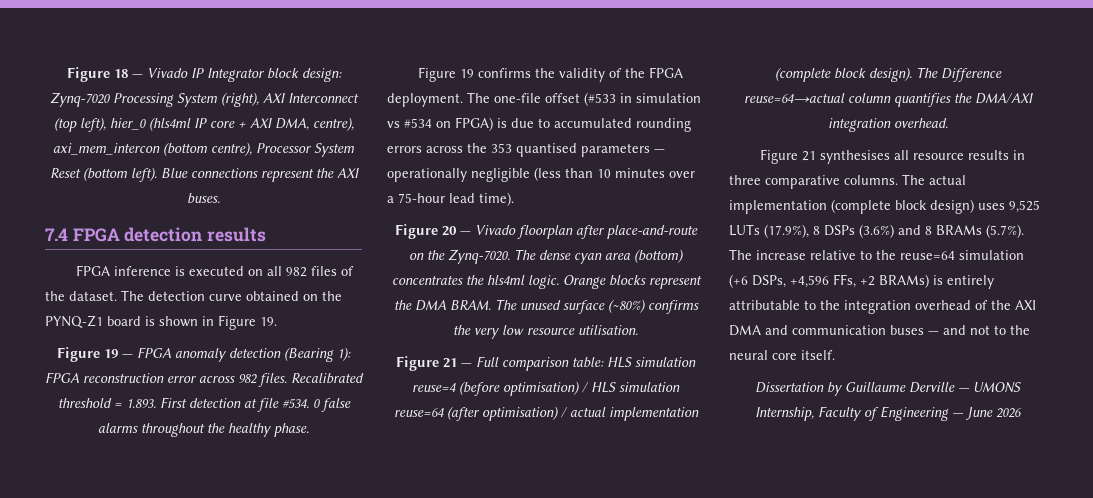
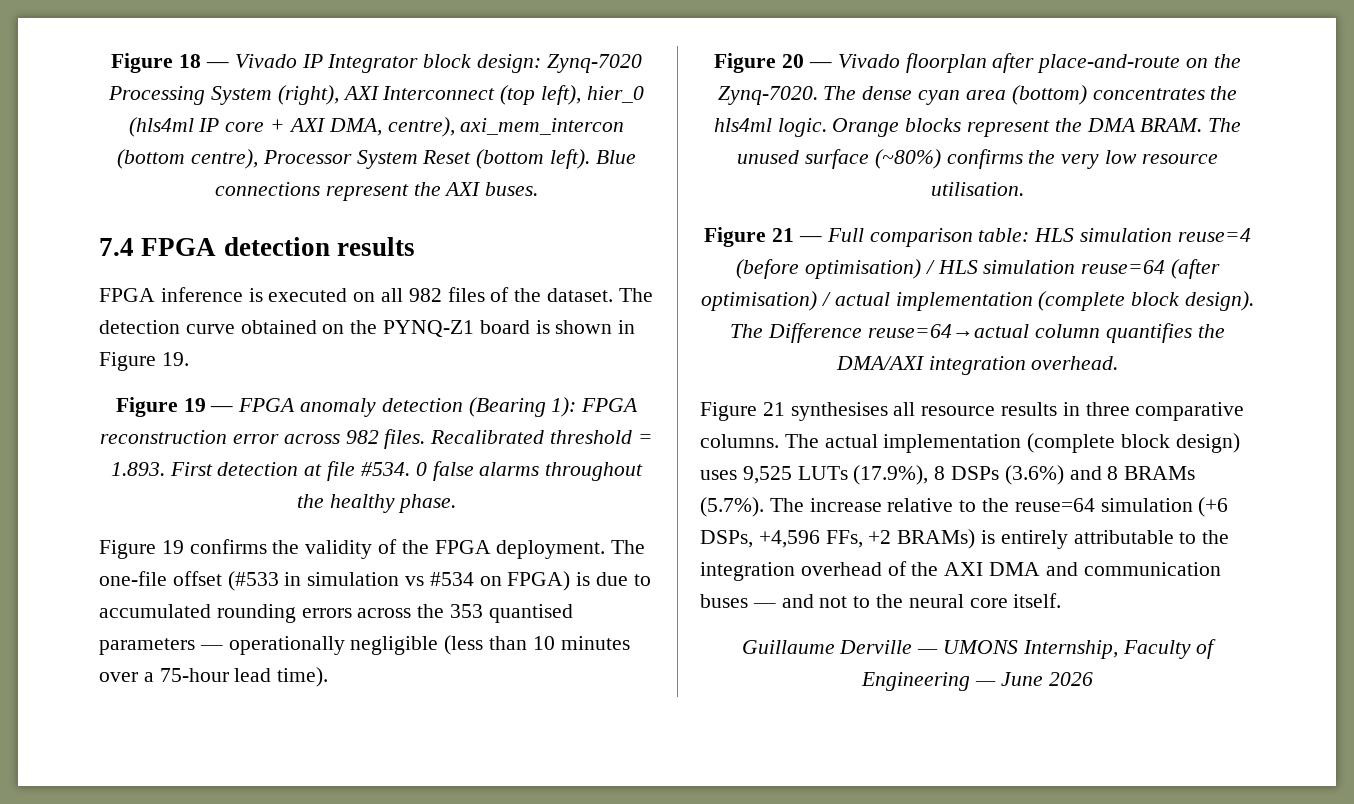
[755,382,843,396] Dissertation by -> (1062, 600) none

